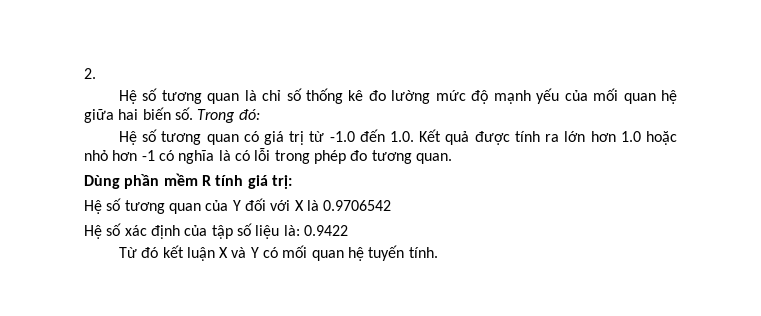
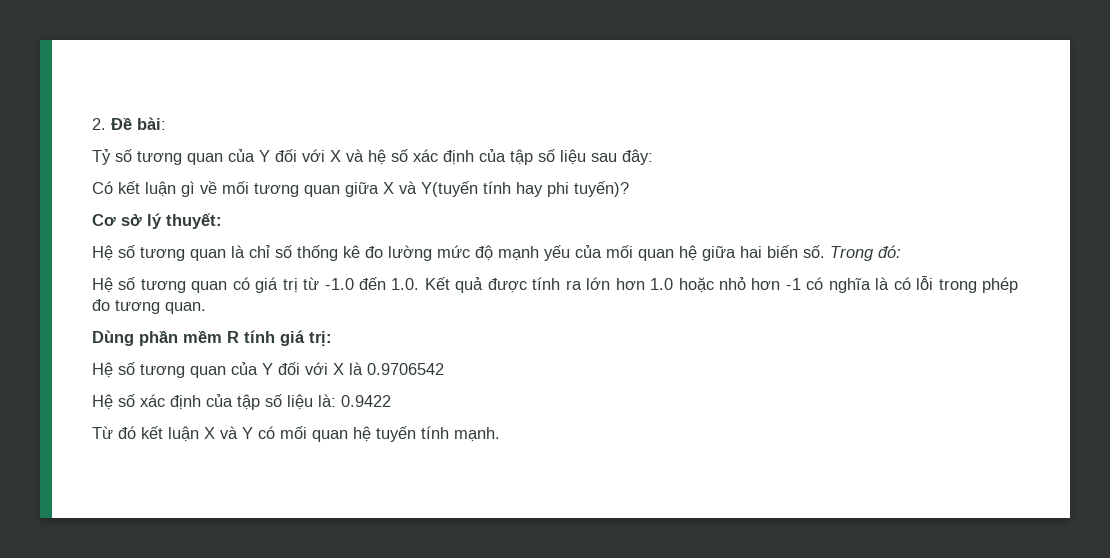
(96, 73) none -> [111,117,166,130] [92,149,653,165] [92,181,629,197] [92,213,222,229] Đề bài: // Tỷ số tương quan của Y đối với X và hệ số xác định của tập số liệu sau đây: // Có kết luận gì về mối tương quan giữa X và Y(tuyến tính hay phi tuyến)? // Cơ sở lý thuyết:
[408,247,438,258] tính. -> [421,426,500,442] tính mạnh.

